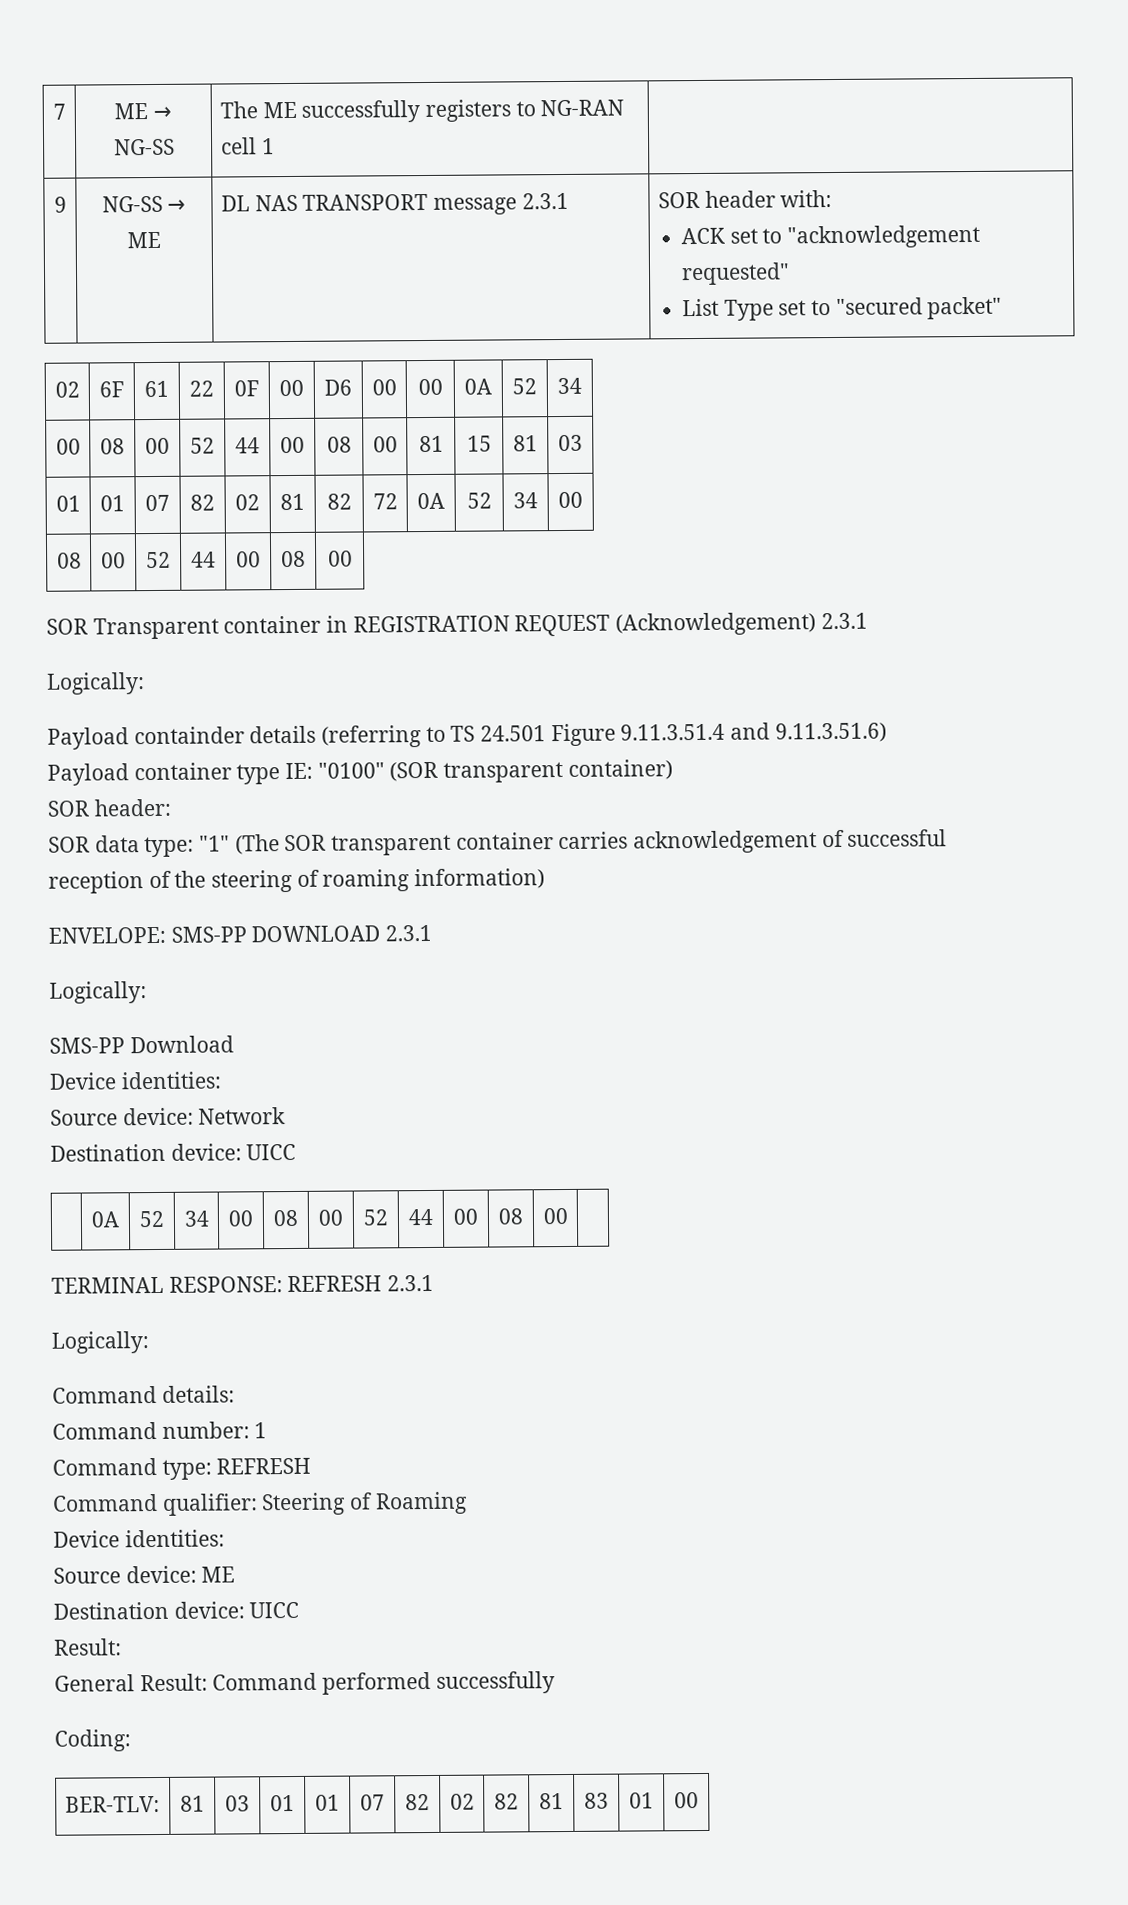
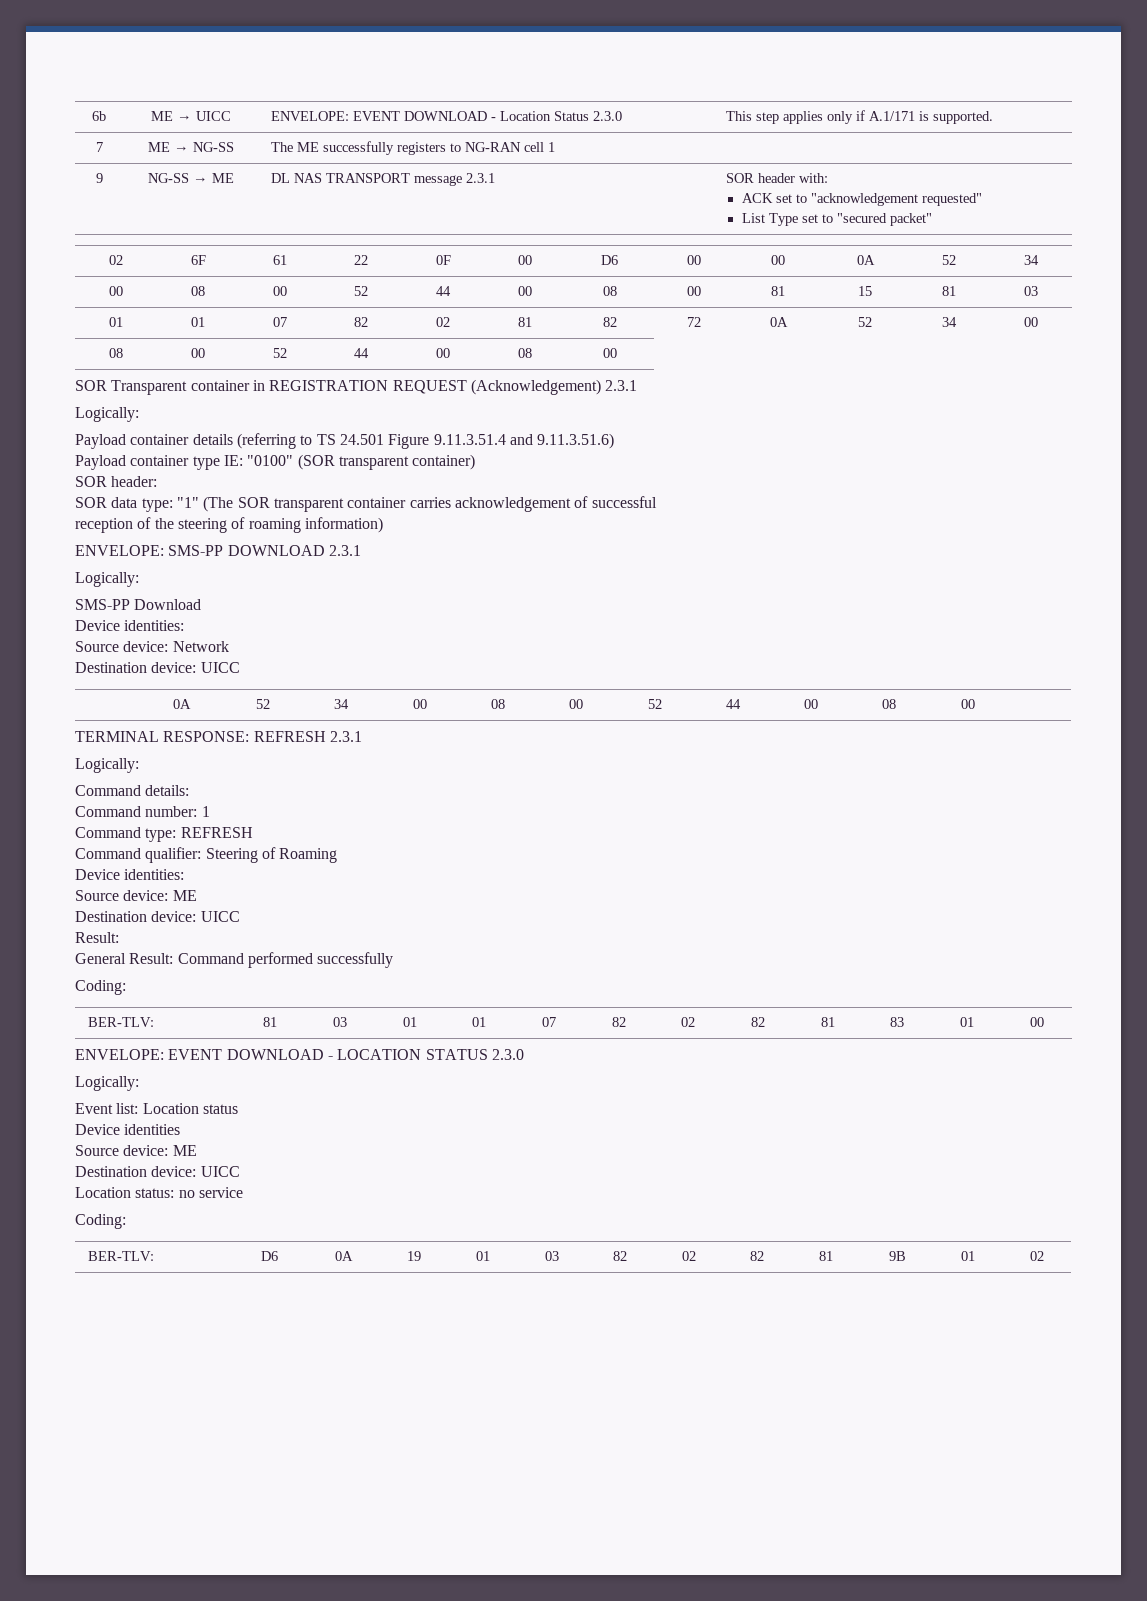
(52, 111) none -> [92,111,106,121] [150,111,231,121] [270,111,622,121] [725,110,993,124] 6b | ME → UICC | ENVELOPE: EVENT DOWNLOAD - Location Status 2.3.0 | This step applies only if A.1/171 is supported. //
[133,726,245,745] containder -> [130,434,190,445] container
(699, 1800) none -> [75,1049,524,1060] [75,1076,139,1091] [75,1103,238,1114] [75,1124,181,1135] [75,1145,197,1156] [75,1166,240,1177] [75,1187,243,1198] [75,1214,126,1229] [87,1251,154,1261] [261,1251,278,1261] [334,1251,353,1261] [407,1251,421,1261] [476,1251,490,1261] [544,1251,559,1261] [613,1251,627,1261] [681,1251,696,1261] [750,1251,764,1261] [819,1251,833,1261] [888,1251,906,1261] [961,1251,975,1261] [1029,1251,1044,1261] // ENVELOPE: EVENT DOWNLOAD - LOCATION STATUS 2.3.0 // Logically: // Event list: Location status // Device identities // Source device: ME // Destination device: UICC // Location status: no service // Coding: // BER-TLV: | D6 | 0A | 19 | 01 | 03 | 82 | 02 | 82 | 81 | 9B | 01 | 02

